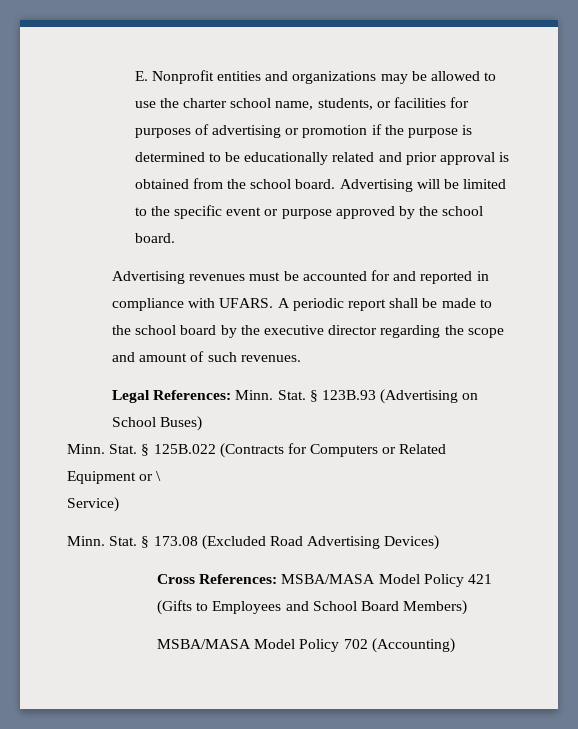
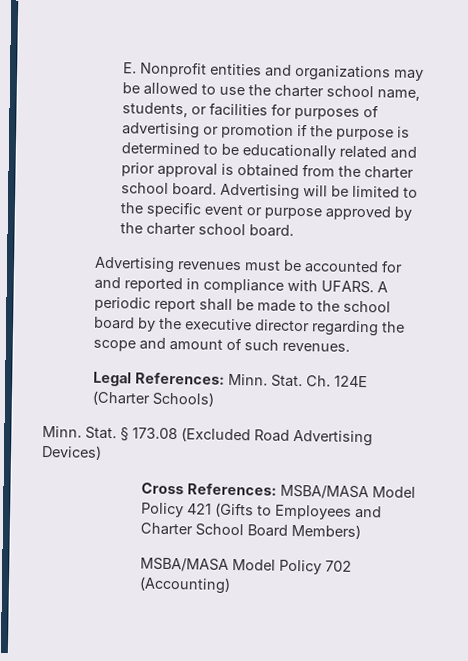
(246, 184) none -> [364,166,415,179] charter
(439, 211) none -> [146,222,197,236] charter
[309,389,479,404] [112,416,203,431] [67,443,447,458] [67,471,162,484] [67,497,119,512] § 123B.93 (Advertising on School Buses) // Minn. Stat. § 125B.022 (Contracts for Computers or Related Equipment or \ // Service) -> [306,375,369,388] [92,390,216,407] Ch. 124E (Charter Schools)
(309, 606) none -> [140,522,194,536] Charter

